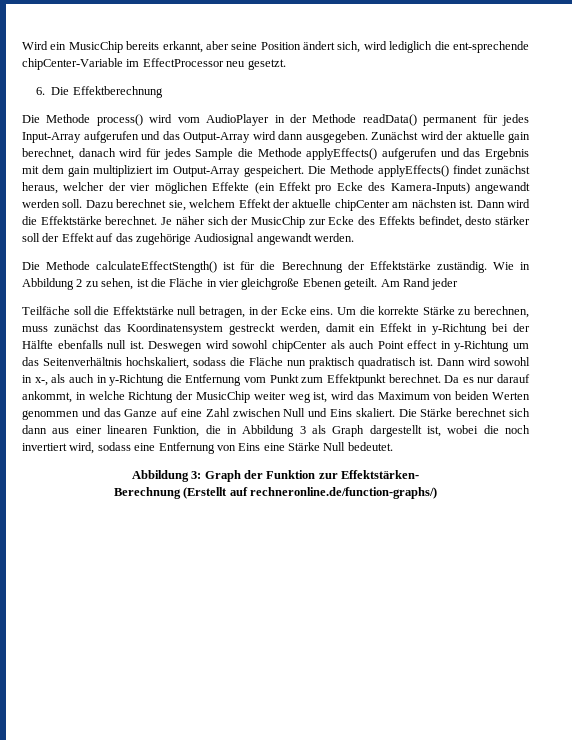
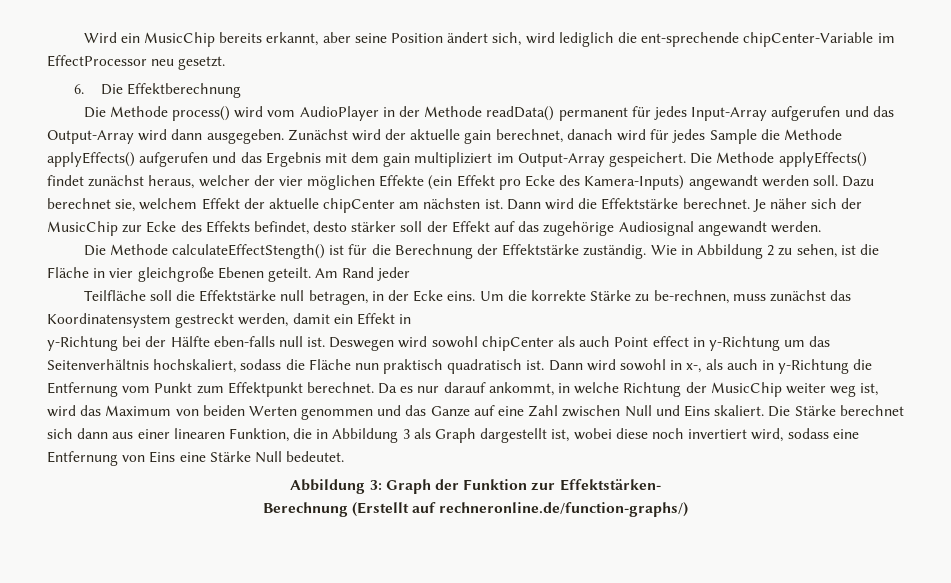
[22,306,70,315] Teilfäche -> [83,290,146,301] Teilfläche
[474,306,530,318] berechnen, -> [653,290,729,304] be-rechnen,
(428, 328) none -> (412, 319) //
[57,340,103,349] ebenfalls -> [213,336,275,347] eben-falls
[483,425,499,434] die -> [615,428,648,439] diese

